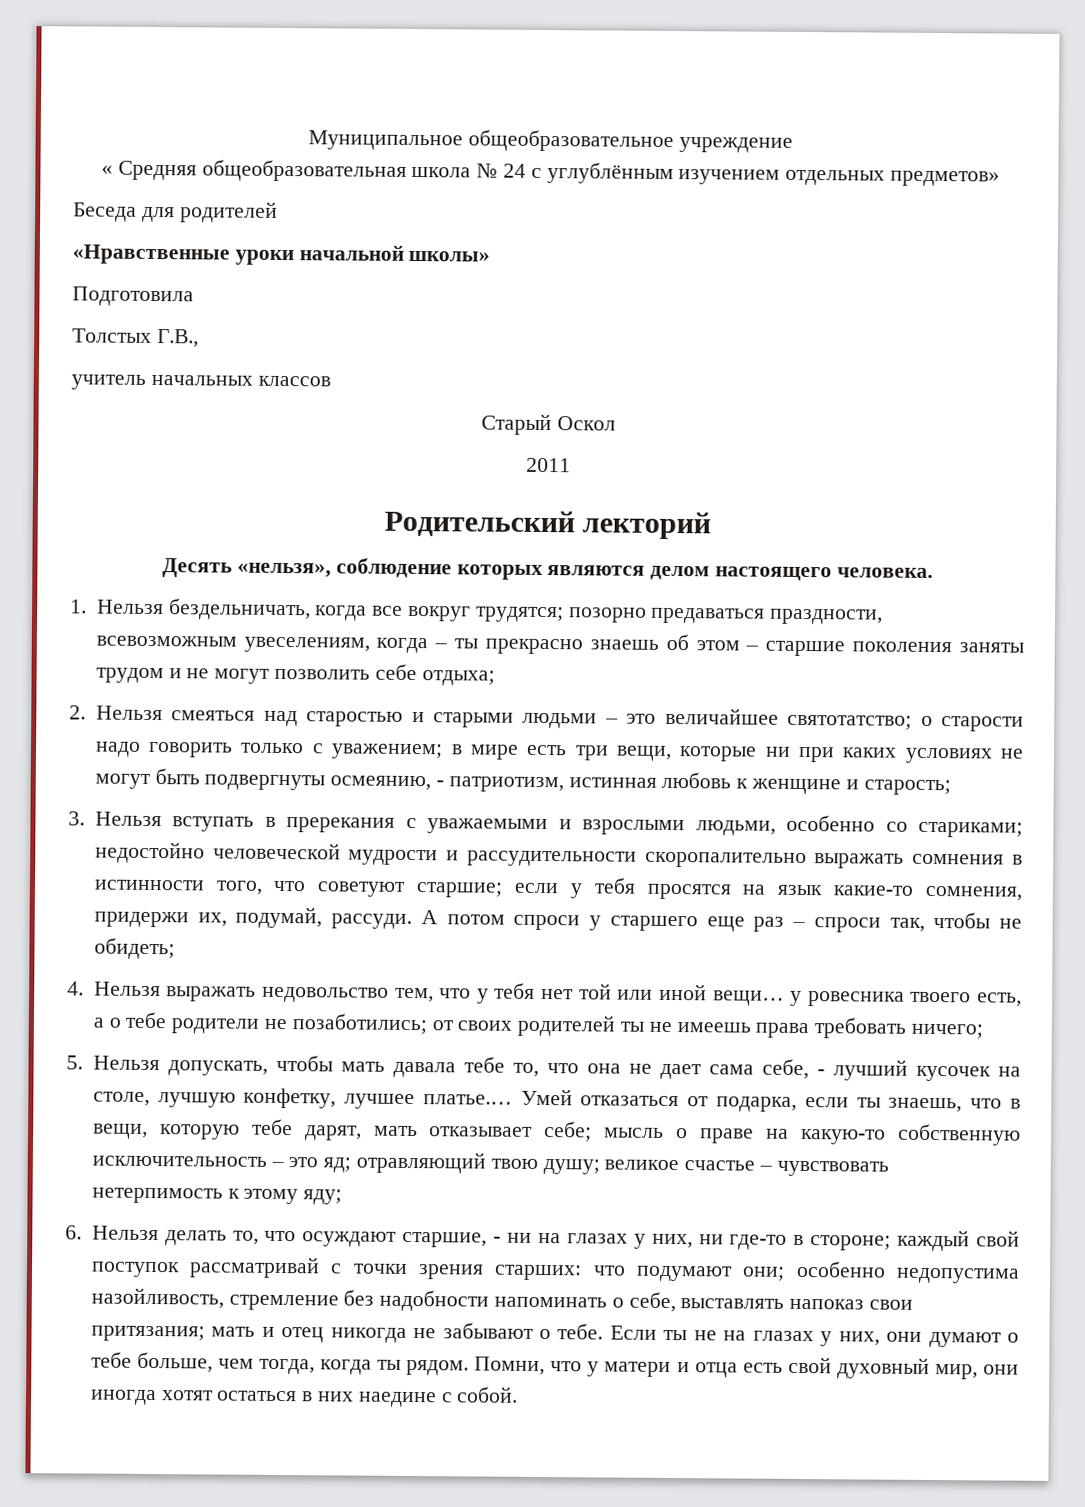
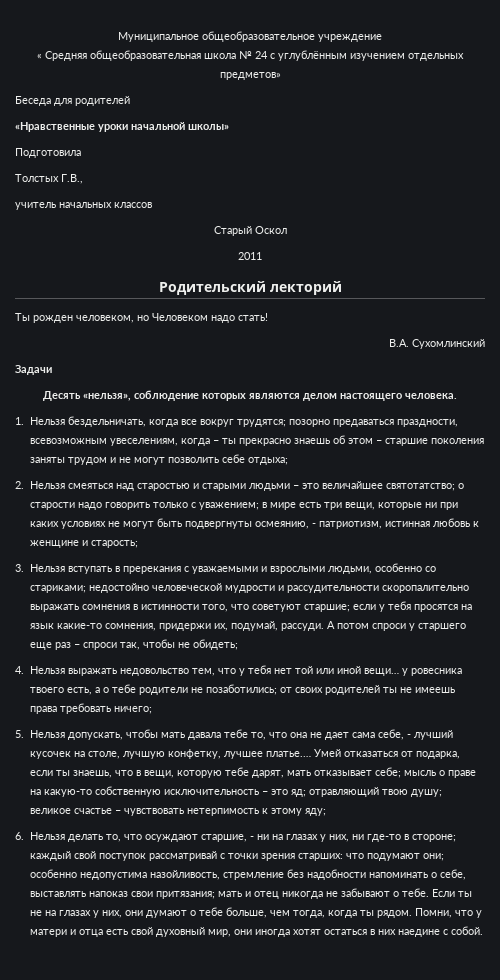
(712, 525) none -> [15,313,268,323] [389,339,485,349] [15,365,52,375] // Ты рожден человеком, но Человеком надо стать! // В.А. Сухомлинский // Задачи

